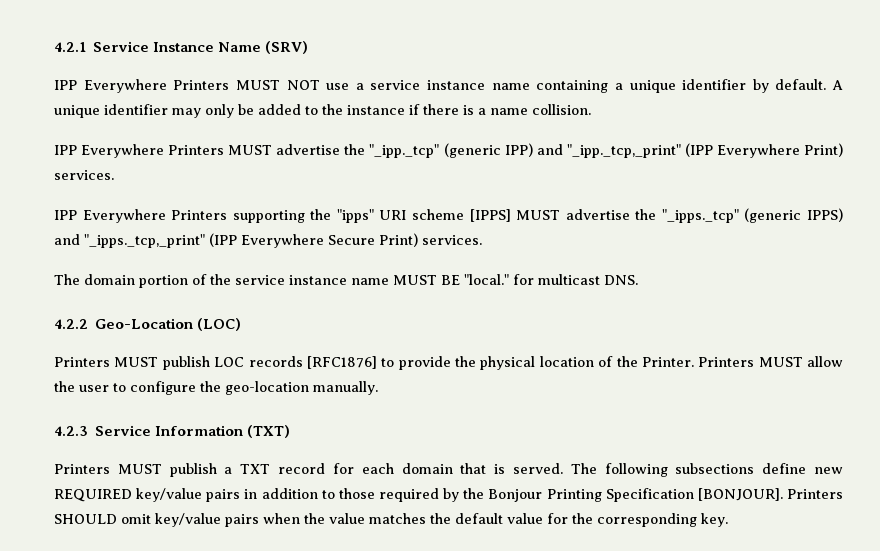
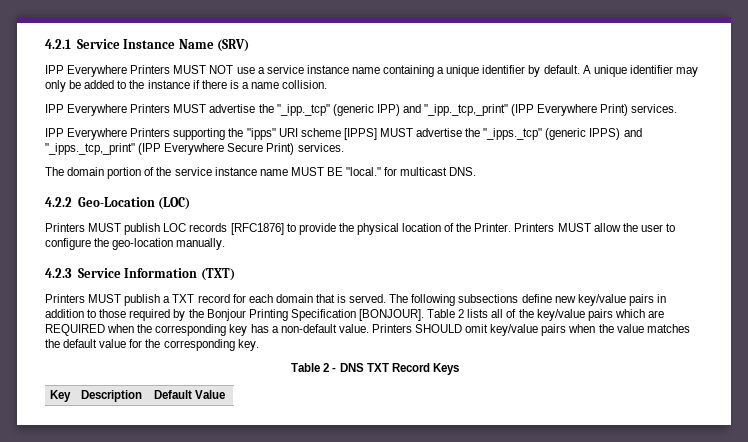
[54,489,132,502] REQUIRED -> (576, 299) none
(783, 494) none -> [427,309,664,321] [45,324,369,336] Table 2 lists all of the key/value pairs which are REQUIRED when the corresponding key has a non-default value.
(728, 520) none -> [291,363,459,375] [50,390,72,402] [81,390,143,402] [154,390,226,399] // Table 2 - DNS TXT Record Keys // Key | Description | Default Value

